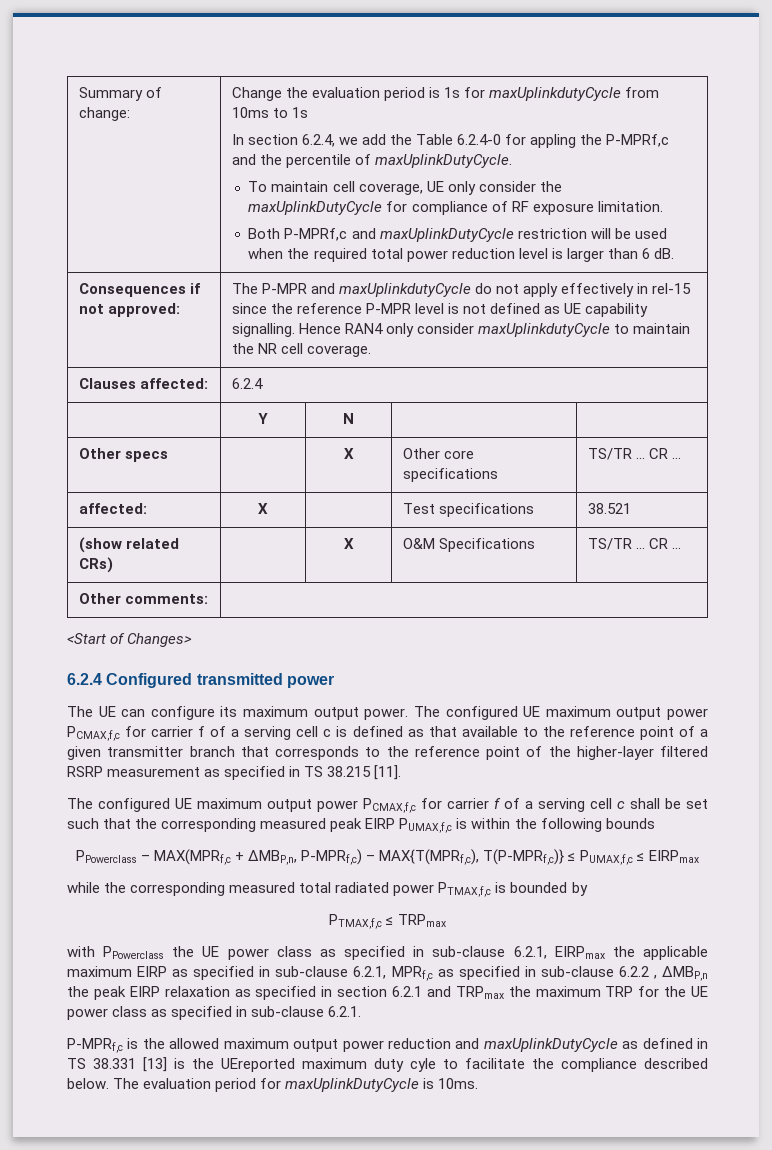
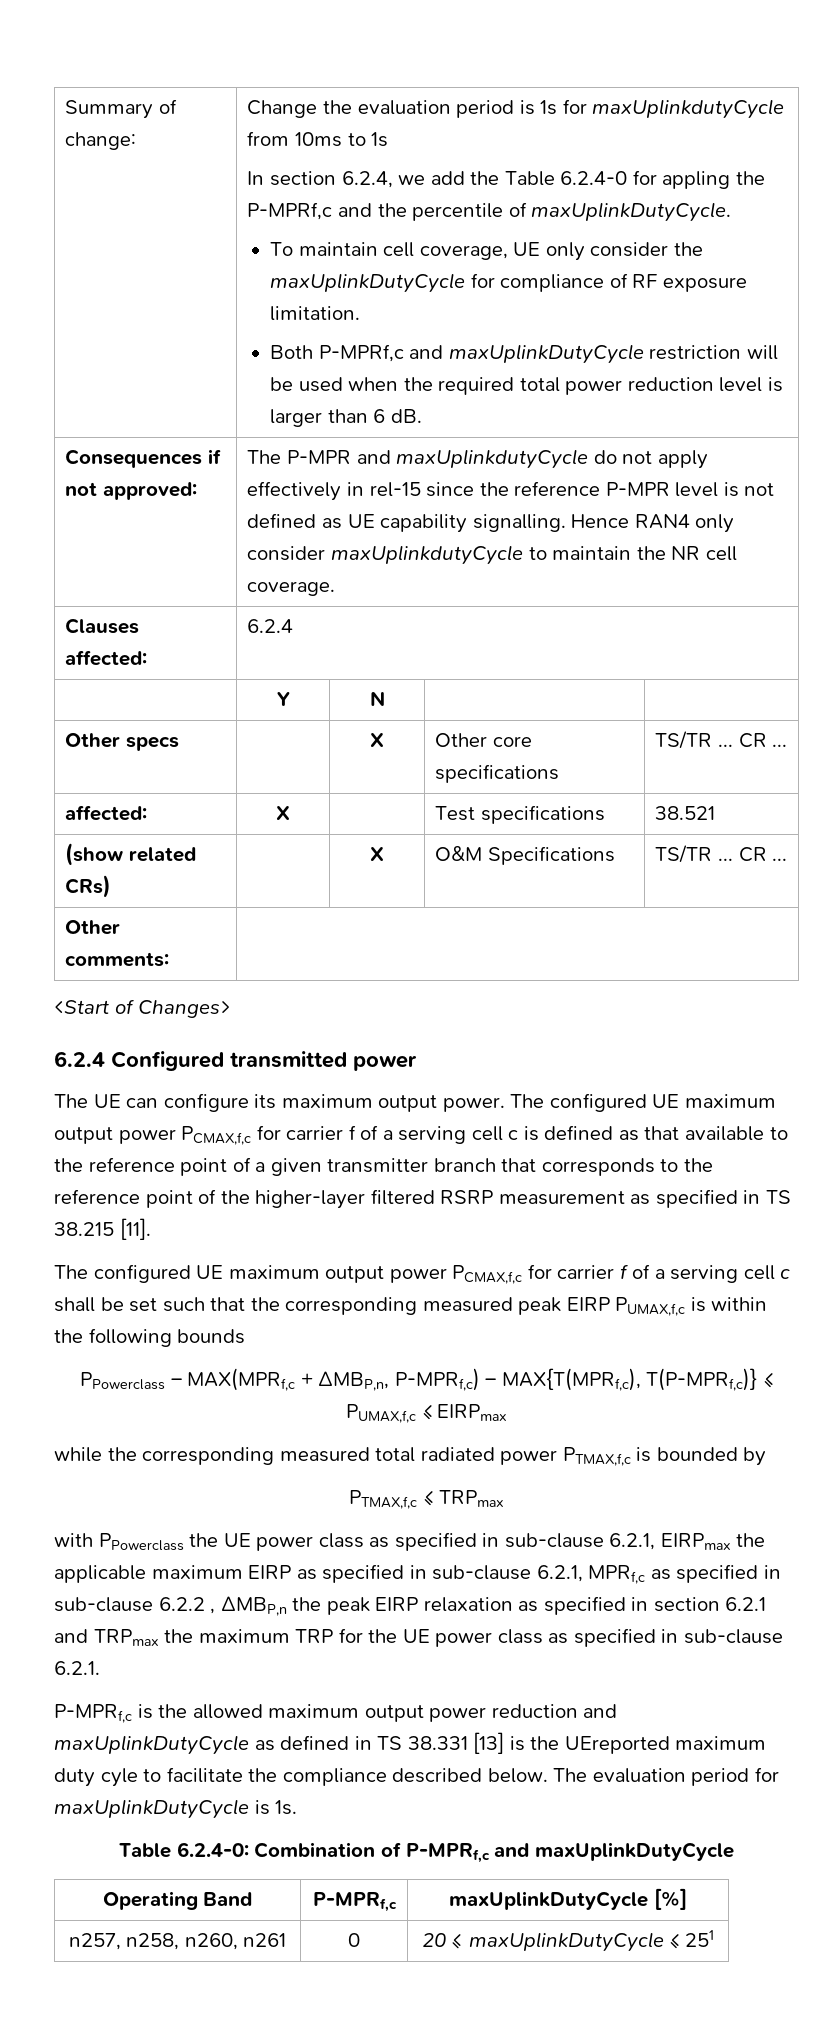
[438,1078,479,1089] 10ms. -> [275,1800,298,1815] [119,1842,734,1863] [102,1891,253,1910] [312,1892,397,1912] [449,1888,687,1910] [68,1933,287,1950] [348,1933,360,1947] [422,1930,714,1952] 1s. // Table 6.2.4-0: Combination of P-MPRf,c and maxUplinkDutyCycle // Operating Band | P-MPRf,c | maxUplinkDutyCycle [%] // n257, n258, n260, n261 | 0 | 20 ≤ maxUplinkDutyCycle ≤ 251

